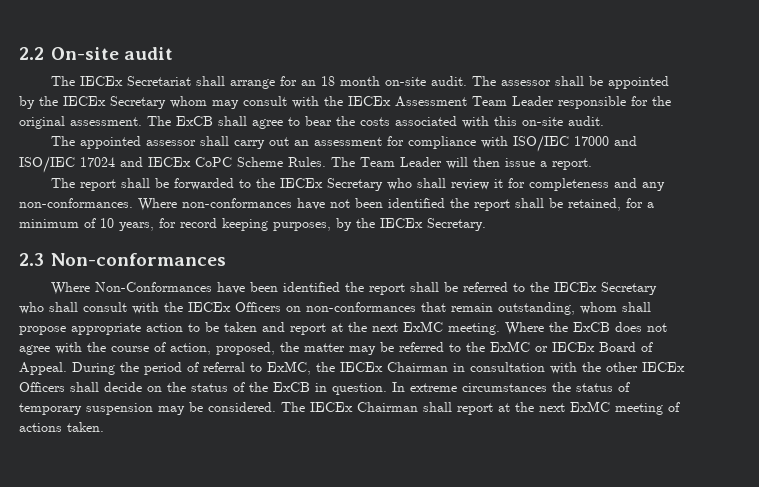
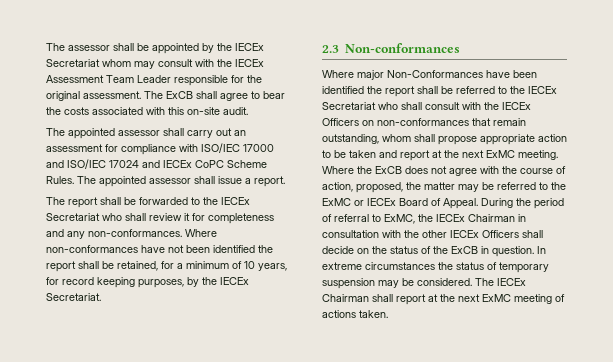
[19,47,174,60] [51,76,468,89] 2.2 On-site audit // The IECEx Secretariat shall arrange for an 18 month on-site audit. -> (46, 47) none
[110,96,166,109] Secretary -> [46,59,100,67] Secretariat
[360,157,500,169] Team Leader will then -> [99,176,215,187] appointed assessor shall
[327,178,384,191] Secretary -> [46,213,100,221] Secretariat
[427,218,486,231] Secretary. -> [46,293,101,301] Secretariat.
(91, 288) none -> [357,70,384,80] major
[601,282,658,295] Secretary -> [322,102,376,110] Secretariat

